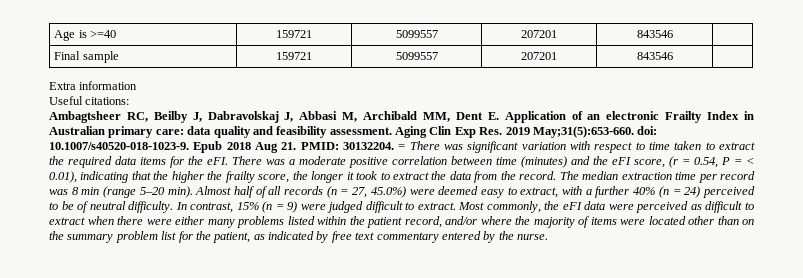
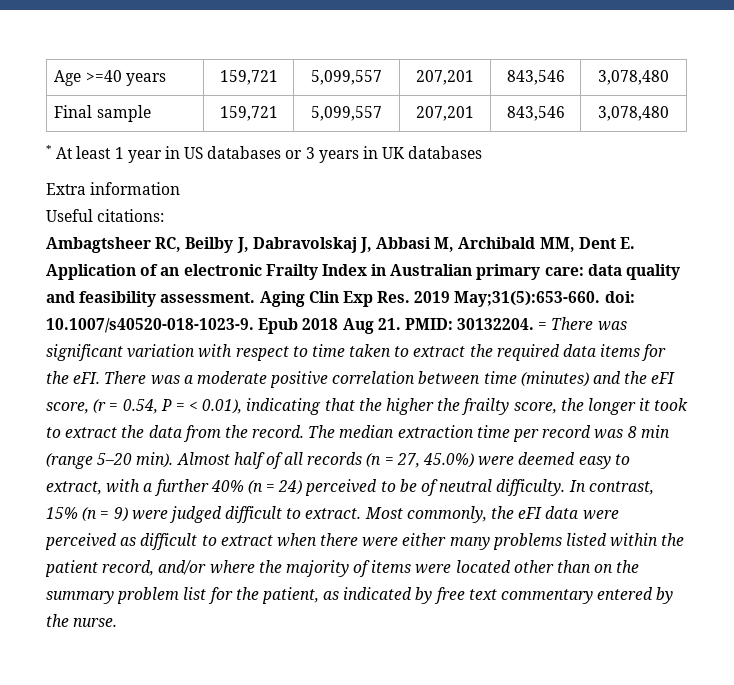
[78,30,87,38] is -> (82, 78) none
[276,30,312,38] [395,30,438,38] [521,30,557,38] [636,30,673,38] [54,51,119,63] [276,52,312,60] [395,52,438,60] [521,52,557,60] [636,52,673,60] | 159721 | 5099557 | 207201 | 843546 | // Final sample | 159721 | 5099557 | 207201 | 843546 | -> [125,73,166,86] [219,70,278,85] [311,70,382,85] [416,70,474,85] [506,70,565,85] [598,70,669,85] [54,105,151,122] [219,106,278,121] [311,106,382,121] [416,106,474,121] [506,106,565,121] [598,106,669,121] [46,145,483,163] years | 159,721 | 5,099,557 | 207,201 | 843,546 | 3,078,480 // Final sample | 159,721 | 5,099,557 | 207,201 | 843,546 | 3,078,480 // * At least 1 year in US databases or 3 years in UK databases

